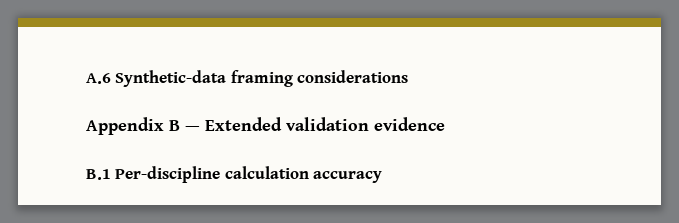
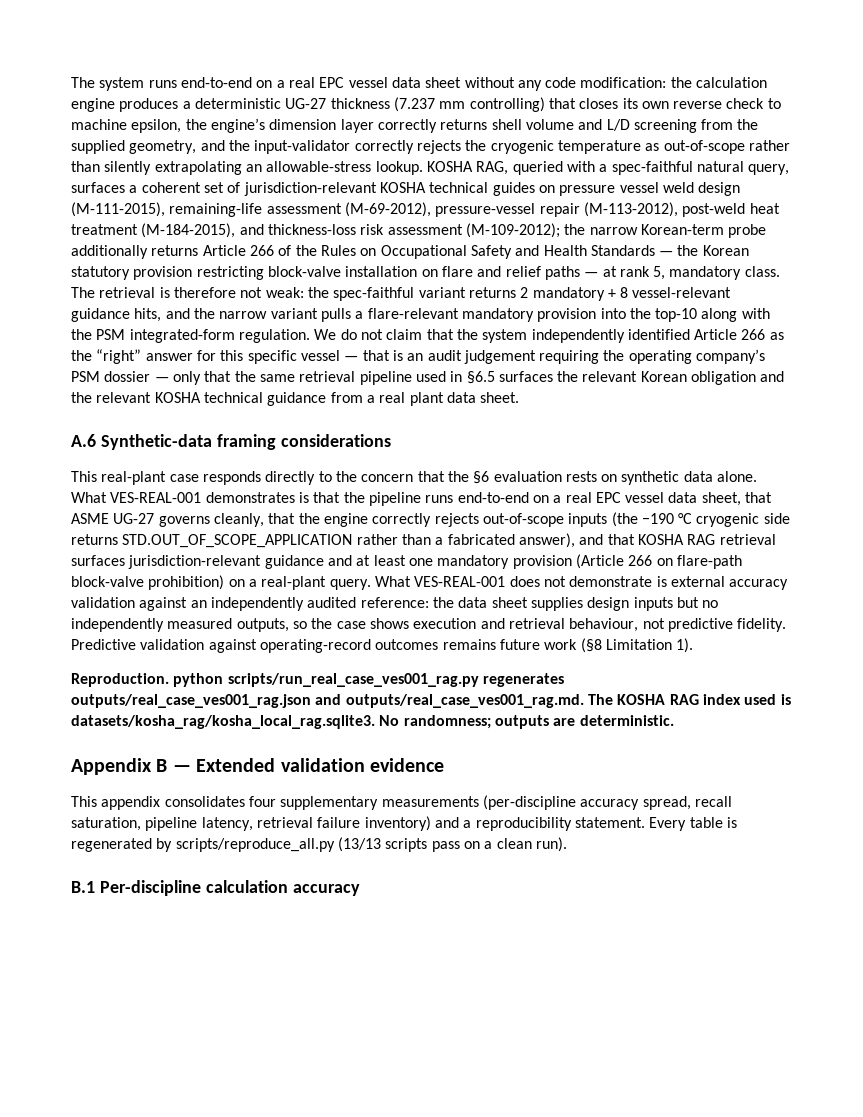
[86,70,409,87] A.6 Synthetic-data framing considerations -> [71,77,768,91] [71,97,781,112] [71,118,759,133] [71,140,790,154] [71,161,790,175] [71,182,741,196] [71,202,780,217] [71,223,767,238] [71,245,749,259] [71,266,780,280] [71,287,732,301] [71,308,770,322] [71,329,784,343] [71,349,766,364] [71,371,785,385] [71,392,520,406] [71,434,391,450] [71,471,758,485] [71,492,773,506] [71,512,790,527] [71,533,776,548] [71,554,742,569] [71,575,789,590] [71,597,719,611] [71,618,787,632] [71,638,694,653] [71,673,564,687] [71,694,791,708] [71,715,674,729] The system runs end-to-end on a real EPC vessel data sheet without any code modification: the calculation engine produces a deterministic UG-27 thickness (7.237 mm controlling) that closes its own reverse check to machine epsilon, the engine’s dimension layer correctly returns shell volume and L/D screening from the supplied geometry, and the input-validator correctly rejects the cryogenic temperature as out-of-scope rather than silently extrapolating an allowable-stress lookup. KOSHA RAG, queried with a spec-faithful natural query, surfaces a coherent set of jurisdiction-relevant KOSHA technical guides on pressure vessel weld design (M-111-2015), remaining-life assessment (M-69-2012), pressure-vessel repair (M-113-2012), post-weld heat treatment (M-184-2015), and thickness-loss risk assessment (M-109-2012); the narrow Korean-term probe additionally returns Article 266 of the Rules on Occupational Safety and Health Standards — the Korean statutory provision restricting block-valve installation on flare and relief paths — at rank 5, mandatory class. The retrieval is therefore not weak: the spec-faithful variant returns 2 mandatory + 8 vessel-relevant guidance hits, and the narrow variant pulls a flare-relevant mandatory provision into the top-10 along with the PSM integrated-form regulation. We do not claim that the system independently identified Article 266 as the “right” answer for this specific vessel — that is an audit judgement requiring the operating company’s PSM dossier — only that the same retrieval pipeline used in §6.5 surfaces the relevant Korean obligation and the relevant KOSHA technical guidance from a real plant data sheet. // A.6 Synthetic-data framing considerations // This real-plant case responds directly to the concern that the §6 evaluation rests on synthetic data alone. What VES-REAL-001 demonstrates is that the pipeline runs end-to-end on a real EPC vessel data sheet, that ASME UG-27 governs cleanly, that the engine correctly rejects out-of-scope inputs (the −190 °C cryogenic side returns STD.OUT_OF_SCOPE_APPLICATION rather than a fabricated answer), and that KOSHA RAG retrieval surfaces jurisdiction-relevant guidance and at least one mandatory provision (Article 266 on flare-path block-valve prohibition) on a real-plant query. What VES-REAL-001 does not demonstrate is external accuracy validation against an independently audited reference: the data sheet supplies design inputs but no independently measured outputs, so the case shows execution and retrieval behaviour, not predictive fidelity. Predictive validation against operating-record outcomes remains future work (§8 Limitation 1). // Reproduction. python scripts/run_real_case_ves001_rag.py regenerates outputs/real_case_ves001_rag.json and outputs/real_case_ves001_rag.md. The KOSHA RAG index used is datasets/kosha_rag/kosha_local_rag.sqlite3. No randomness; outputs are deterministic.
(445, 124) none -> [71,795,732,810] [71,816,737,831] [71,837,567,852] // This appendix consolidates four supplementary measurements (per-discipline accuracy spread, recall saturation, pipeline latency, retrieval failure inventory) and a reproducibility statement. Every table is regenerated by scripts/reproduce_all.py (13/13 scripts pass on a clean run).

